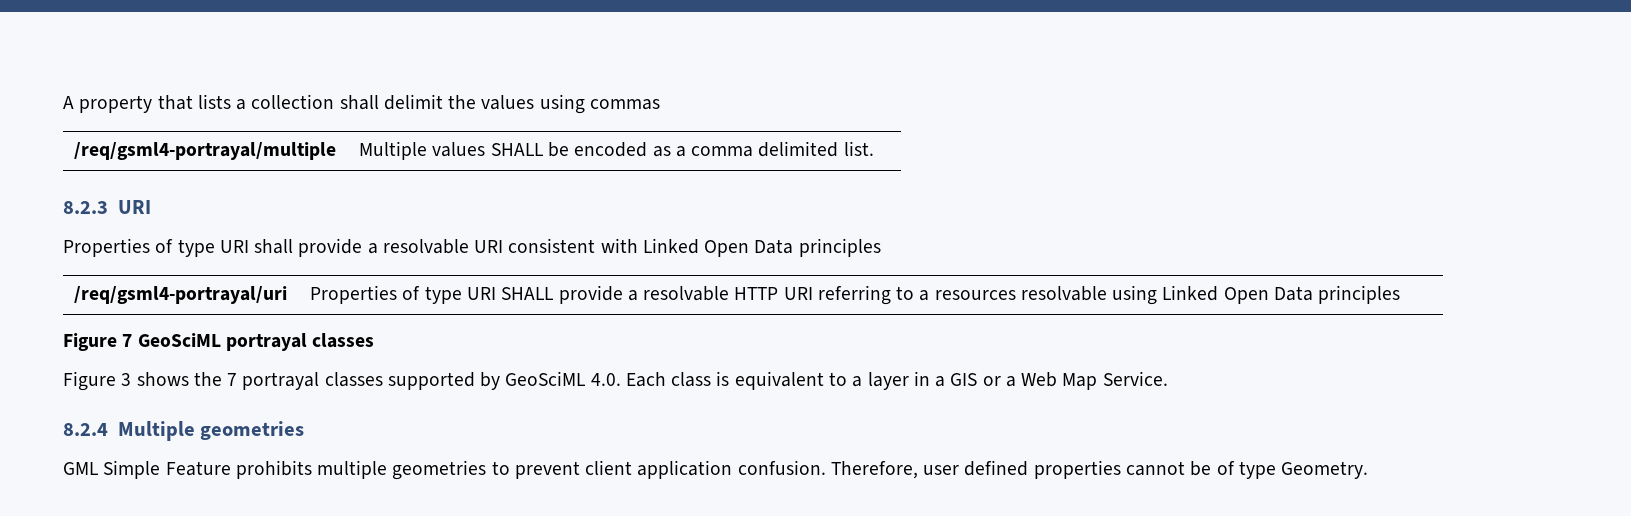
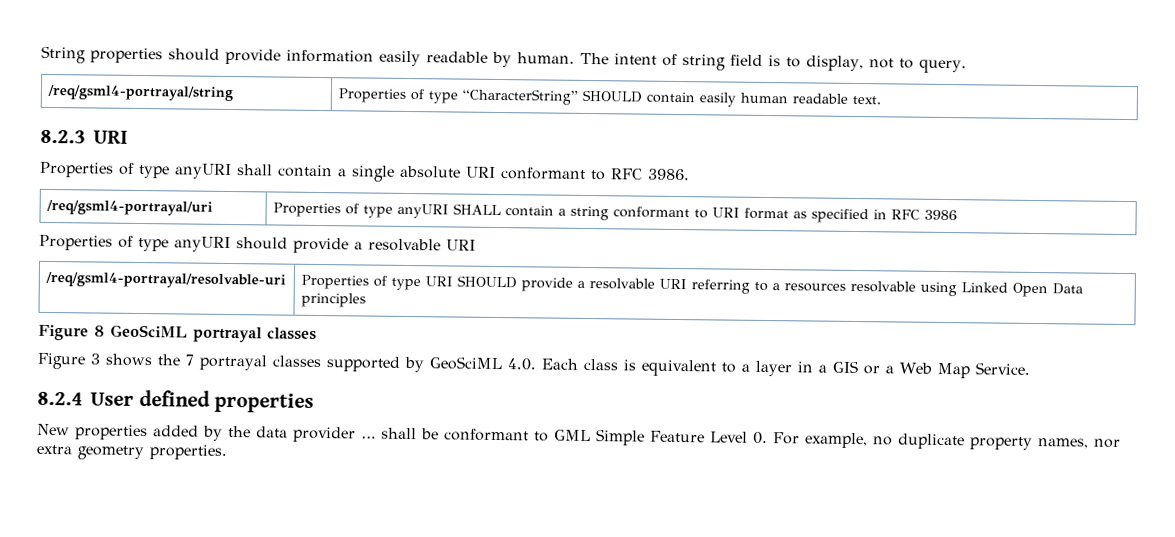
[63,94,660,114] [74,142,337,160] [359,141,874,160] A property that lists a collection shall delimit the values using commas // /req/gsml4-portrayal/multiple | Multiple values SHALL be encoded as a comma delimited list. -> [41,45,967,74] [47,84,235,102] [338,88,882,107] String properties should provide information easily readable by human. The intent of string field is to display, not to query. // /req/gsml4-portrayal/string | Properties of type “CharacterString” SHOULD contain easily human readable text.
[219,238,881,257] [74,286,288,304] [310,285,779,304] URI shall provide a resolvable URI consistent with Linked Open Data principles // /req/gsml4-portrayal/uri | Properties of type URI SHALL provide a resolvable HTTP -> [174,163,690,182] [46,199,214,216] [273,202,958,224] [39,234,476,254] [45,271,287,289] [301,274,656,292] anyURI shall contain a single absolute URI conformant to RFC 3986. // /req/gsml4-portrayal/uri | Properties of type anyURI SHALL contain a string conformant to URI format as specified in RFC 3986 // Properties of type anyURI should provide a resolvable URI // /req/gsml4-portrayal/resolvable-uri | Properties of type URI SHOULD provide a resolvable
[122,334,133,347] 7 -> [94,325,105,337] 8
[117,421,305,441] [63,460,1369,480] Multiple geometries // GML Simple Feature prohibits multiple geometries to prevent client application confusion. Therefore, user defined properties cannot be of type Geometry. -> [90,389,315,413] [37,423,1121,450] [36,444,228,461] User defined properties // New properties added by the data provider … shall be conformant to GML Simple Feature Level 0. For example, no duplicate property names, nor extra geometry properties.

